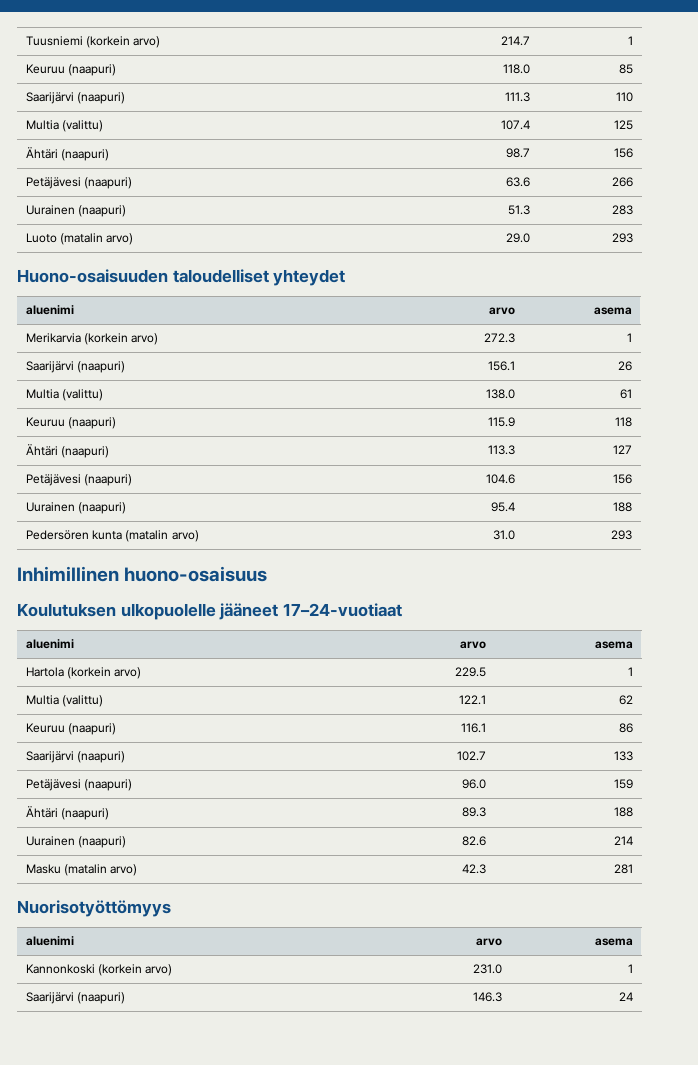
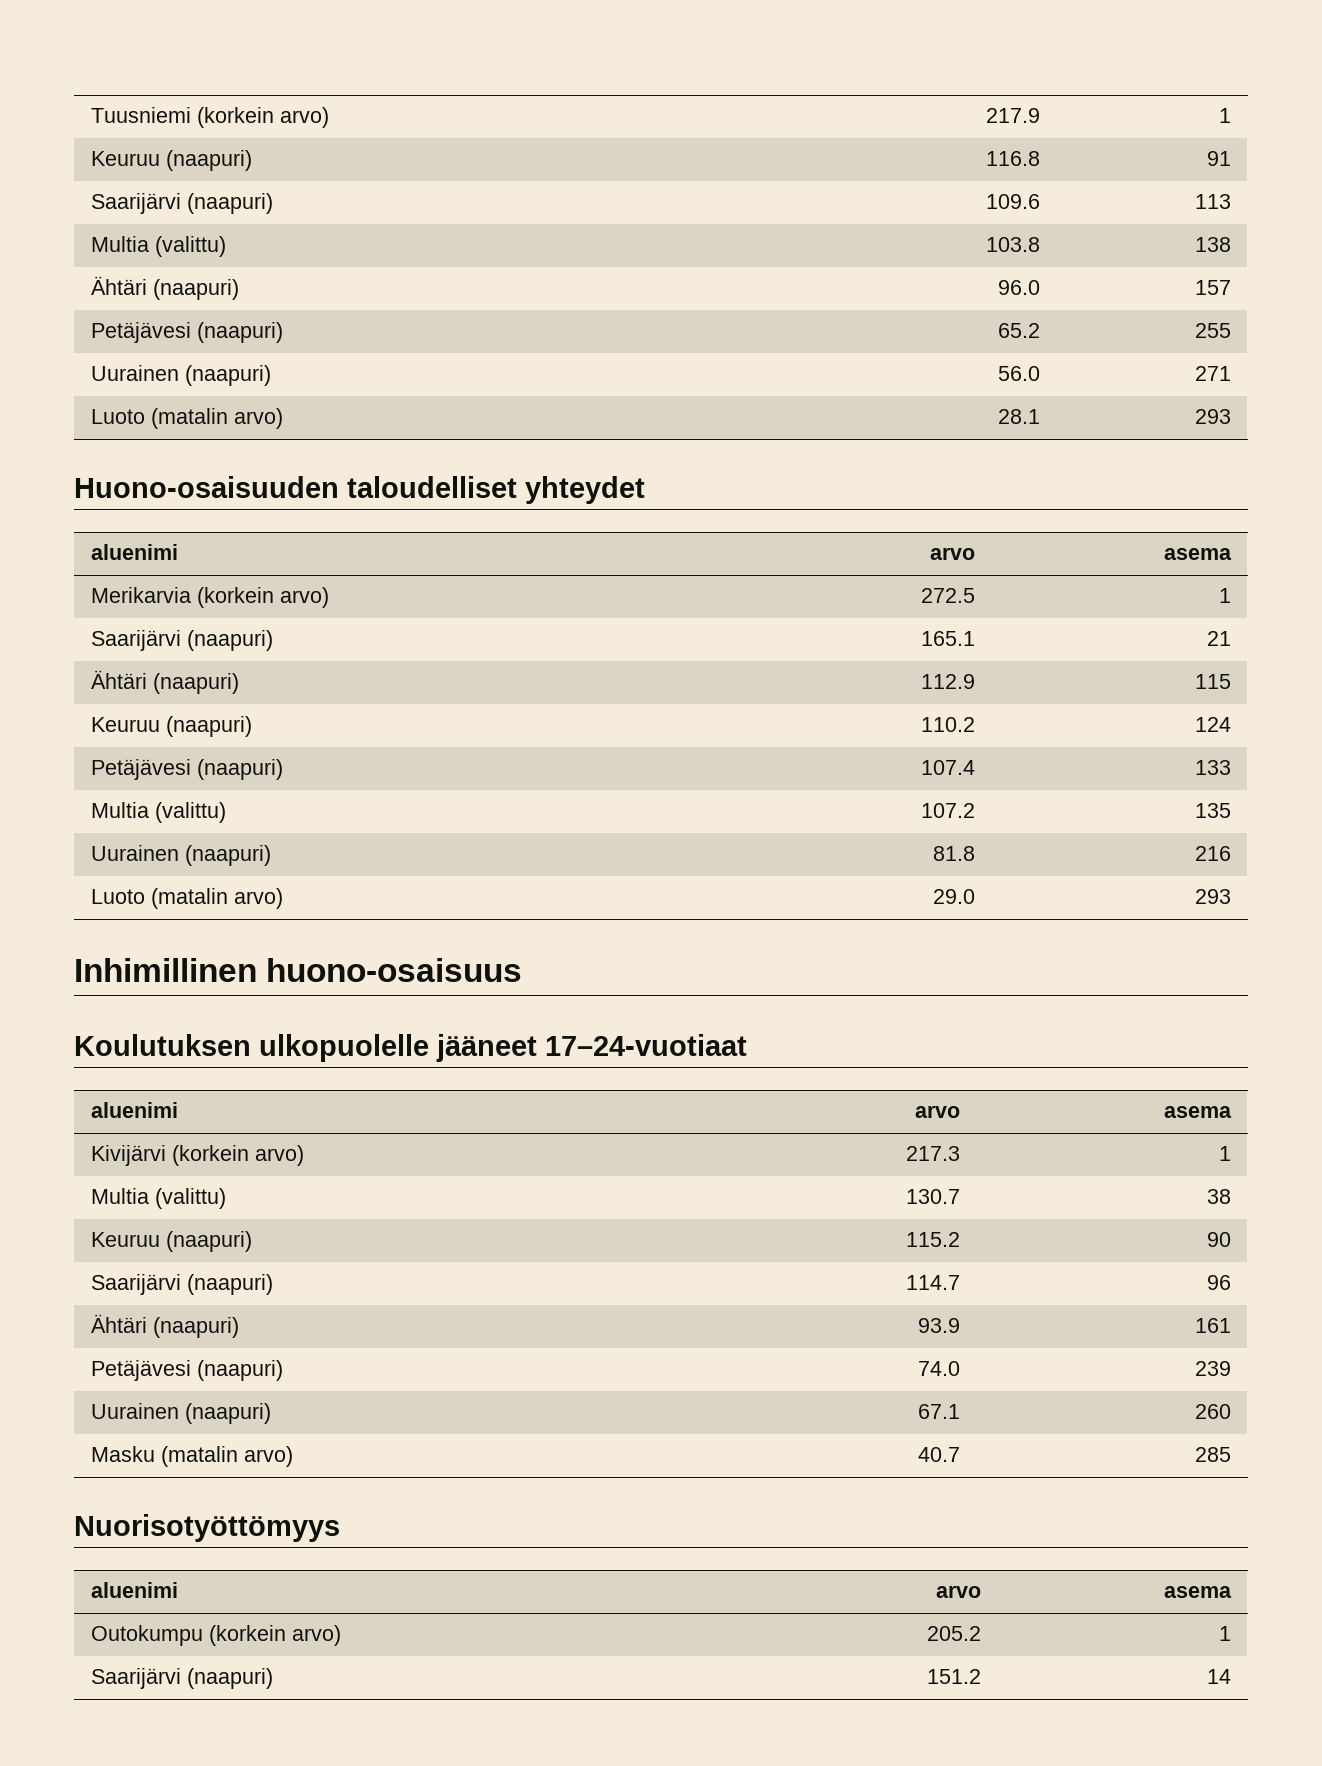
[501,36,531,46] 214.7 -> [986,108,1041,123] 217.9
[503,64,531,74] [619,64,634,74] [25,92,126,104] [505,92,531,102] [616,92,634,102] [25,120,104,132] [501,120,531,130] [614,120,634,130] [25,147,110,161] [506,148,531,158] [614,148,634,158] [25,177,133,189] [506,177,531,187] [612,177,634,187] [25,205,127,217] [508,205,531,215] [612,205,634,215] [25,233,134,245] [506,233,531,243] 118.0 | 85 // Saarijärvi (naapuri) | 111.3 | 110 // Multia (valittu) | 107.4 | 125 // Ähtäri (naapuri) | 98.7 | 156 // Petäjävesi (naapuri) | 63.6 | 266 // Uurainen (naapuri) | 51.3 | 283 // Luoto (matalin arvo) | 29.0 -> [986,151,1041,166] [1207,151,1232,166] [90,193,273,214] [986,194,1041,209] [1195,194,1232,209] [90,236,226,257] [986,237,1041,252] [1195,237,1232,252] [90,276,239,300] [998,280,1041,295] [1195,280,1232,295] [90,322,283,343] [998,323,1041,338] [1195,323,1232,338] [90,365,271,386] [998,366,1041,381] [1195,366,1232,381] [90,408,283,429] [998,409,1041,424] 116.8 | 91 // Saarijärvi (naapuri) | 109.6 | 113 // Multia (valittu) | 103.8 | 138 // Ähtäri (naapuri) | 96.0 | 157 // Petäjävesi (naapuri) | 65.2 | 255 // Uurainen (naapuri) | 56.0 | 271 // Luoto (matalin arvo) | 28.1
[484,333,516,343] [627,333,633,342] [25,361,126,373] [488,361,516,371] [618,361,633,371] [25,389,104,401] [486,389,516,399] [620,389,633,399] [25,417,117,429] [488,417,516,427] [615,417,633,427] [25,444,110,458] [488,445,516,455] [613,445,633,454] [25,474,133,486] [486,474,516,484] [613,474,633,484] [25,502,127,514] [491,502,516,512] [613,502,633,512] [25,530,199,542] [493,530,516,540] 272.3 | 1 // Saarijärvi (naapuri) | 156.1 | 26 // Multia (valittu) | 138.0 | 61 // Keuruu (naapuri) | 115.9 | 118 // Ähtäri (naapuri) | 113.3 | 127 // Petäjävesi (naapuri) | 104.6 | 156 // Uurainen (naapuri) | 95.4 | 188 // Pedersören kunta (matalin arvo) | 31.0 -> [921,588,976,603] [1219,588,1232,603] [90,630,273,651] [921,631,976,646] [1207,631,1232,646] [90,670,239,694] [921,674,976,689] [1195,674,1232,689] [90,716,252,737] [921,717,976,732] [1195,717,1232,732] [90,759,283,780] [921,760,976,775] [1195,760,1232,775] [90,802,226,823] [921,803,976,818] [1195,803,1232,818] [90,845,271,866] [933,846,976,861] [1195,846,1232,861] [90,888,283,909] [933,889,976,904] 272.5 | 1 // Saarijärvi (naapuri) | 165.1 | 21 // Ähtäri (naapuri) | 112.9 | 115 // Keuruu (naapuri) | 110.2 | 124 // Petäjävesi (naapuri) | 107.4 | 133 // Multia (valittu) | 107.2 | 135 // Uurainen (naapuri) | 81.8 | 216 // Luoto (matalin arvo) | 29.0
[25,667,142,679] [455,667,487,677] Hartola (korkein arvo) | 229.5 -> [90,1145,304,1166] [906,1146,961,1161] Kivijärvi (korkein arvo) | 217.3
[459,695,487,705] [619,695,634,705] [25,723,117,735] [461,723,487,733] [619,723,634,733] [25,751,126,763] [457,751,487,761] [614,751,634,761] [25,779,133,791] [462,779,487,789] [614,779,634,789] [25,806,110,820] [462,807,487,817] [614,807,634,817] [25,836,127,848] [462,836,487,846] [614,836,634,845] 122.1 | 62 // Keuruu (naapuri) | 116.1 | 86 // Saarijärvi (naapuri) | 102.7 | 133 // Petäjävesi (naapuri) | 96.0 | 159 // Ähtäri (naapuri) | 89.3 | 188 // Uurainen (naapuri) | 82.6 | 214 -> [906,1189,961,1204] [1207,1189,1232,1204] [90,1231,252,1252] [906,1232,961,1247] [1207,1232,1232,1247] [90,1274,273,1295] [906,1275,961,1290] [1207,1275,1232,1290] [90,1314,239,1338] [918,1318,961,1333] [1195,1318,1232,1333] [90,1360,283,1381] [918,1361,961,1376] [1195,1361,1232,1376] [90,1403,271,1424] [918,1404,961,1419] [1195,1404,1232,1419] 130.7 | 38 // Keuruu (naapuri) | 115.2 | 90 // Saarijärvi (naapuri) | 114.7 | 96 // Ähtäri (naapuri) | 93.9 | 161 // Petäjävesi (naapuri) | 74.0 | 239 // Uurainen (naapuri) | 67.1 | 260
[462,864,487,874] [614,864,634,874] 42.3 | 281 -> [918,1447,961,1462] [1195,1447,1232,1462] 40.7 | 285
[25,964,173,976] [473,964,503,974] [628,964,634,973] [25,992,126,1004] [473,992,503,1002] [619,992,634,1001] Kannonkoski (korkein arvo) | 231.0 | 1 // Saarijärvi (naapuri) | 146.3 | 24 -> [90,1625,341,1646] [927,1626,982,1641] [1219,1626,1232,1641] [90,1668,273,1689] [927,1669,982,1684] [1207,1669,1232,1684] Outokumpu (korkein arvo) | 205.2 | 1 // Saarijärvi (naapuri) | 151.2 | 14

